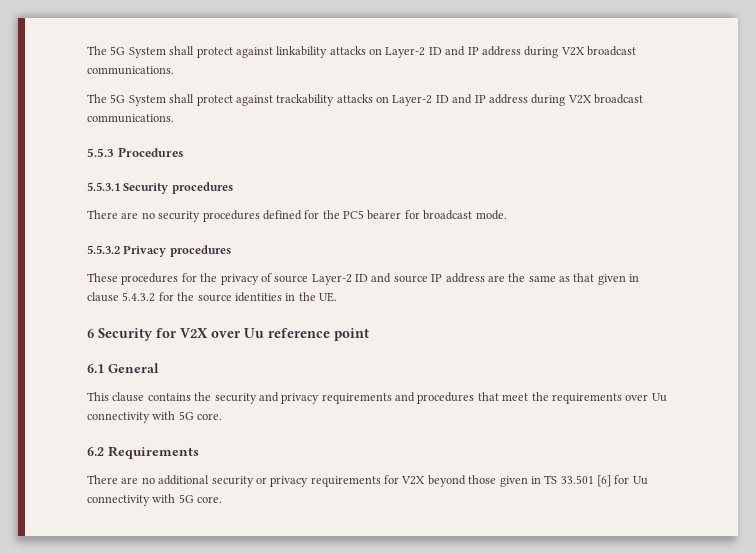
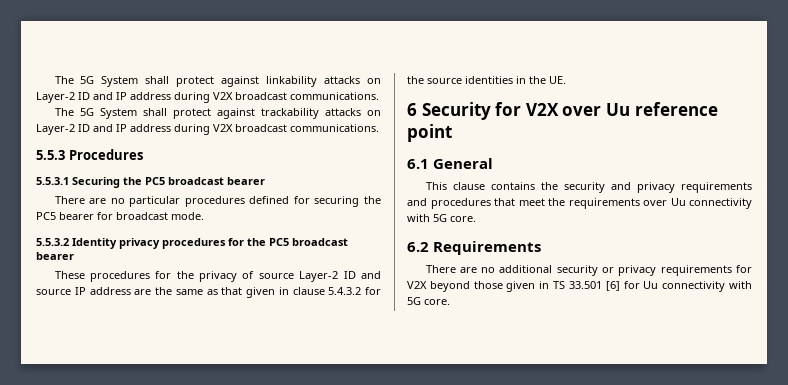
[123,182,233,194] [87,210,201,222] Security procedures // There are no security -> [72,177,265,188] [54,196,181,207] Securing the PC5 broadcast bearer // There are no particular
(320, 214) none -> [314,196,360,207] securing
[123,245,231,257] Privacy procedures -> [72,238,348,249] [36,252,74,260] Identity privacy procedures for the PC5 broadcast bearer

